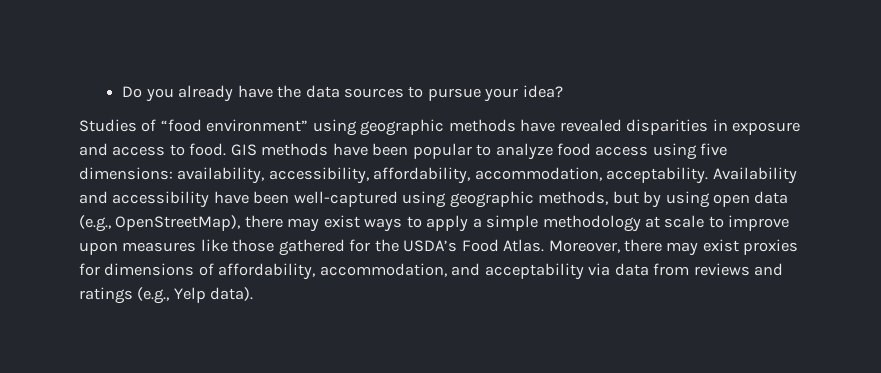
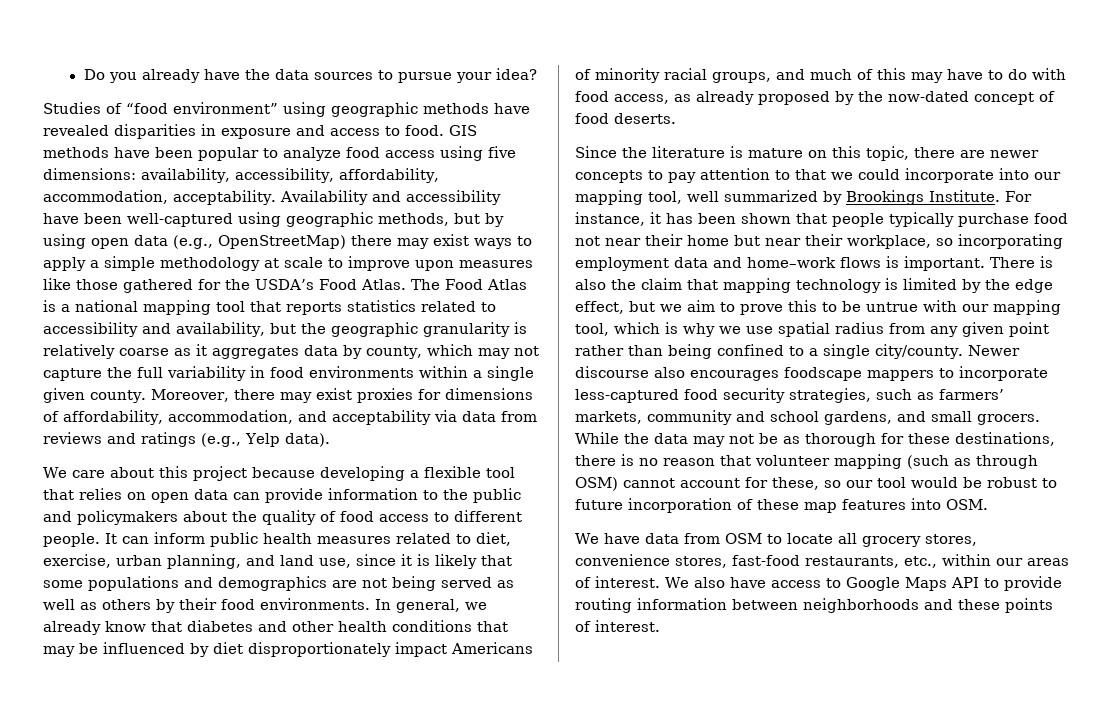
[115,215,241,231] OpenStreetMap), -> [218,235,346,249] OpenStreetMap)
(545, 245) none -> [410,279,527,290] [43,300,496,315] [43,322,527,337] [43,344,539,359] [43,366,534,381] [43,388,146,403] The Food Atlas is a national mapping tool that reports statistics related to accessibility and availability, but the geographic granularity is relatively coarse as it aggregates data by county, which may not capture the full variability in food environments within a single given county.
(254, 294) none -> [43,466,515,481] [43,488,521,503] [43,510,522,525] [43,532,511,547] [43,554,512,569] [43,576,514,591] [43,598,487,613] [43,620,508,635] [43,642,533,657] [575,68,1066,83] [575,91,1055,105] [575,113,676,124] [575,146,1039,161] [575,168,1061,183] [575,190,1032,205] [575,212,1068,227] [575,234,1063,249] [575,256,1053,271] [575,278,1053,293] [575,300,1061,315] [575,322,1049,337] [575,344,1020,359] [575,366,1048,381] [575,388,1004,403] [575,410,1040,425] [575,432,1055,447] [575,454,1038,469] [575,477,1057,491] [575,498,988,513] [575,533,977,547] [575,554,1069,568] [575,576,1062,591] [575,598,1053,613] [575,620,660,632] // We care about this project because developing a flexible tool that relies on open data can provide information to the public and policymakers about the quality of food access to different people. It can inform public health measures related to diet, exercise, urban planning, and land use, since it is likely that some populations and demographics are not being served as well as others by their food environments. In general, we already know that diabetes and other health conditions that may be influenced by diet disproportionately impact Americans of minority racial groups, and much of this may have to do with food access, as already proposed by the now-dated concept of food deserts. // Since the literature is mature on this topic, there are newer concepts to pay attention to that we could incorporate into our mapping tool, well summarized by Brookings Institute. For instance, it has been shown that people typically purchase food not near their home but near their workplace, so incorporating employment data and home–work flows is important. There is also the claim that mapping technology is limited by the edge effect, but we aim to prove this to be untrue with our mapping tool, which is why we use spatial radius from any given point rather than being confined to a single city/county. Newer discourse also encourages foodscape mappers to incorporate less-captured food security strategies, such as farmers’ markets, community and school gardens, and small grocers. While the data may not be as thorough for these destinations, there is no reason that volunteer mapping (such as through OSM) cannot account for these, so our tool would be robust to future incorporation of these map features into OSM. // We have data from OSM to locate all grocery stores, convenience stores, fast-food restaurants, etc., within our areas of interest. We also have access to Google Maps API to provide routing information between neighborhoods and these points of interest.

